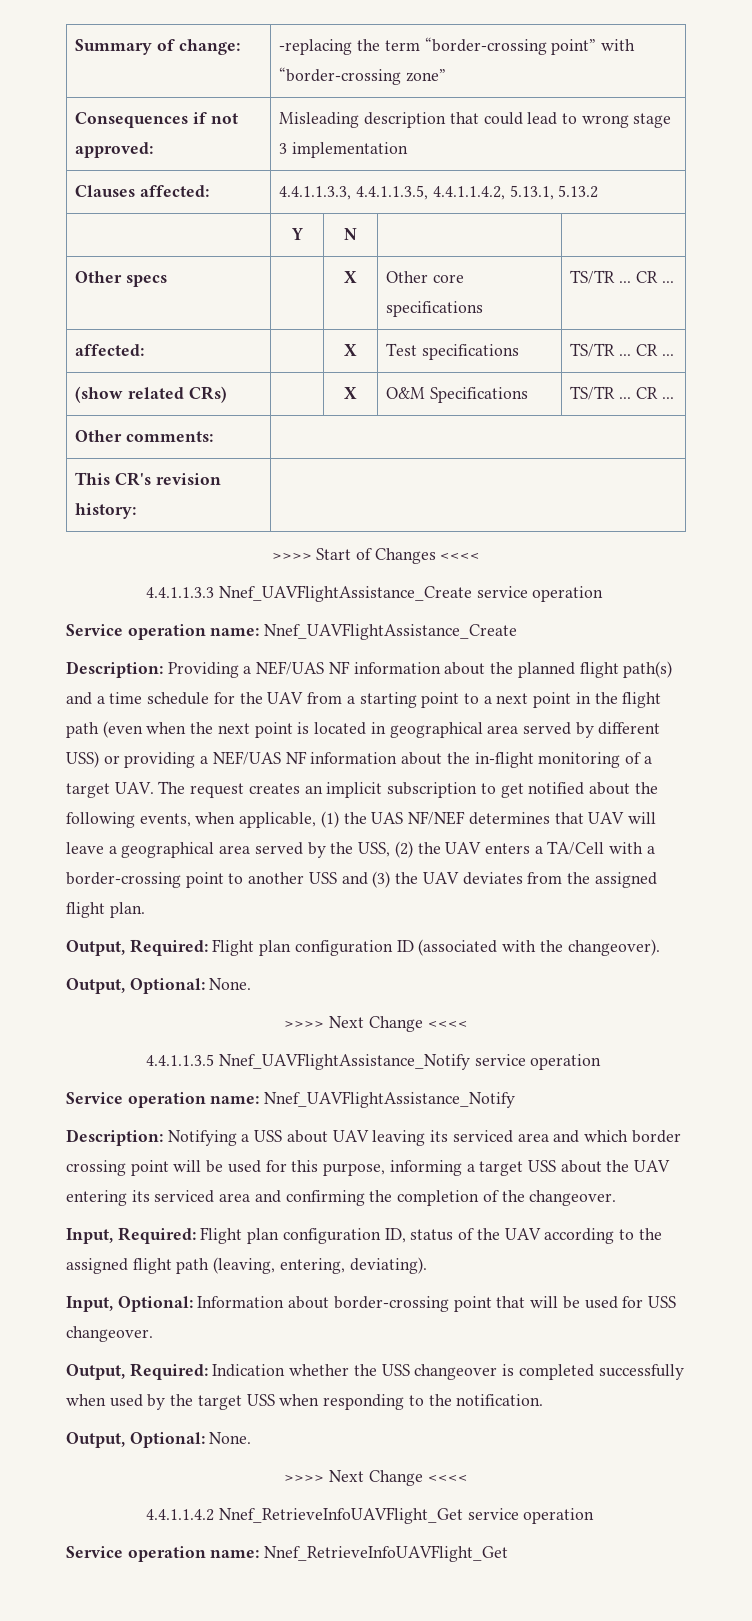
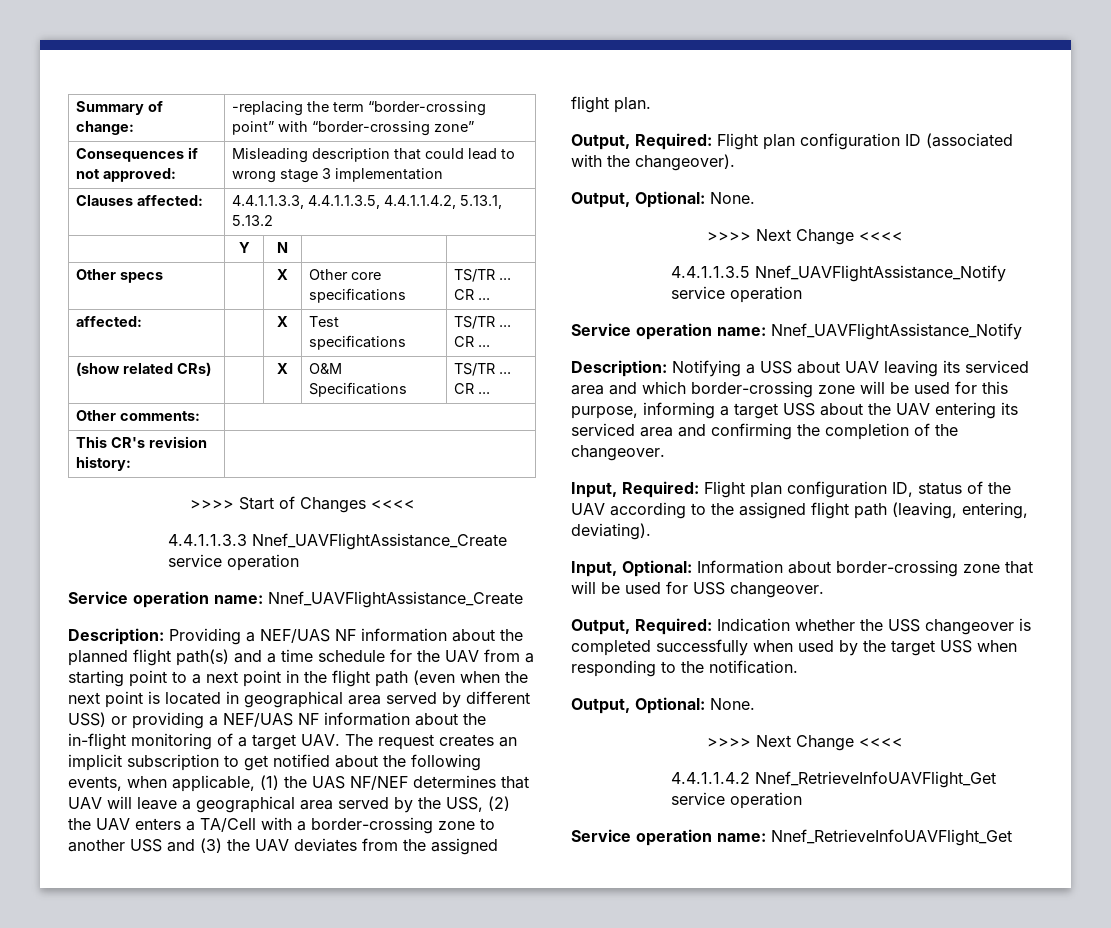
[185,872,224,888] point -> [438,821,475,830] zone
[631,1130,681,1143] [66,1160,169,1176] border crossing point -> [691,381,855,398] border-crossing zone
[453,1296,492,1312] point -> [963,564,1000,573] zone

